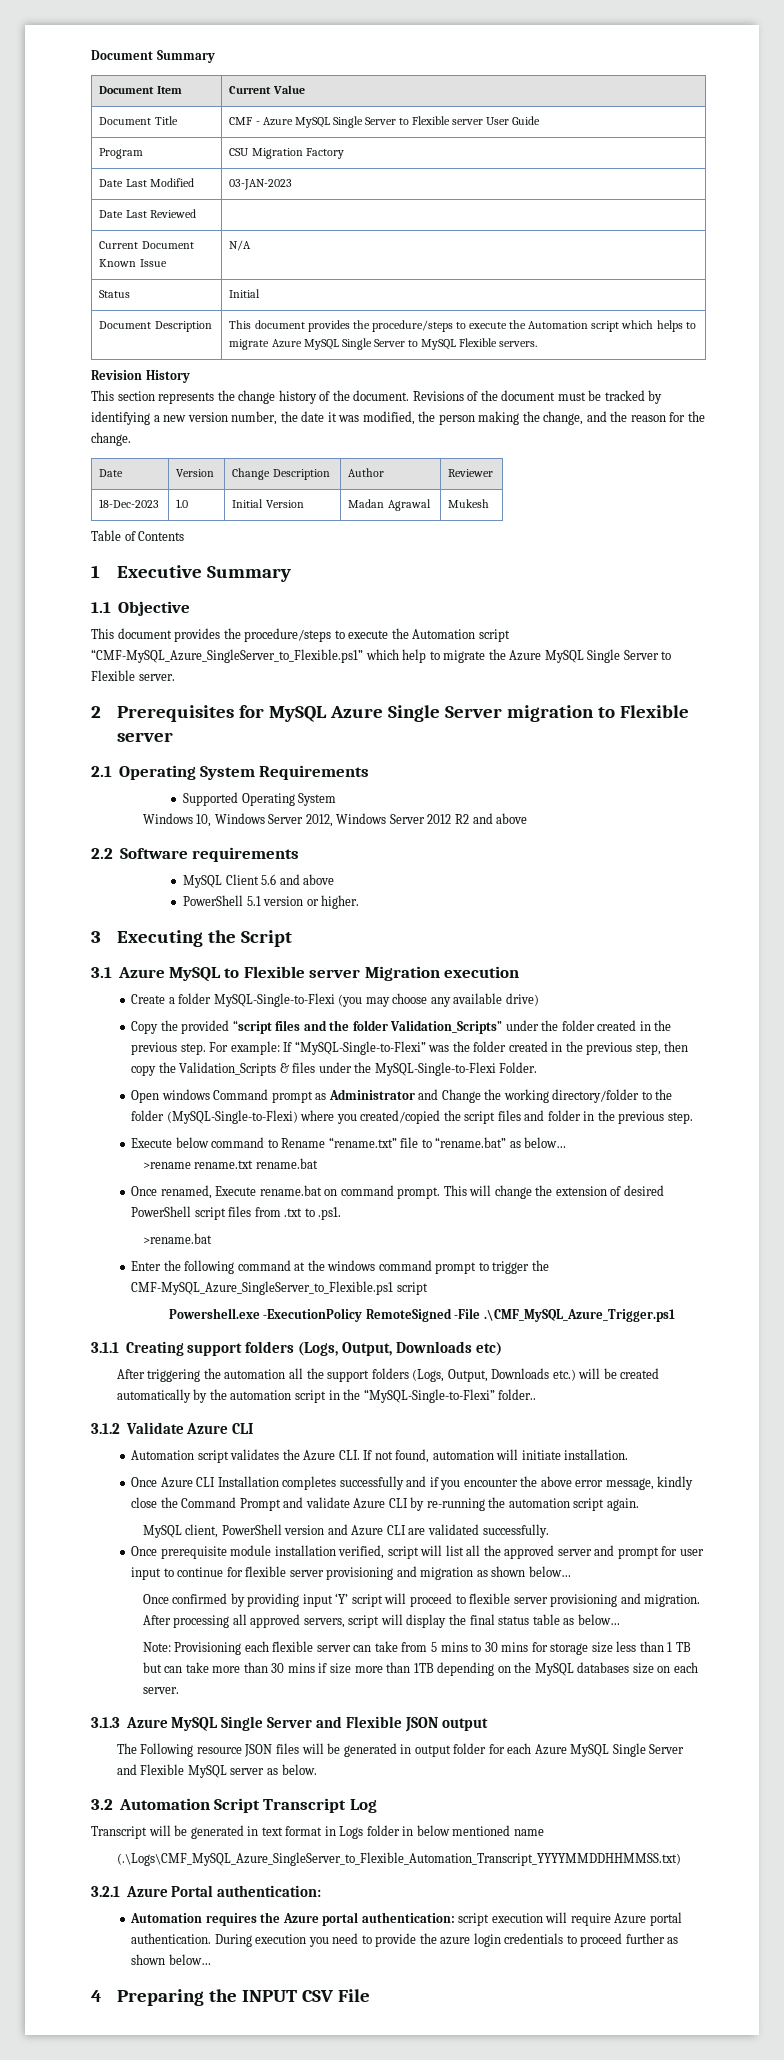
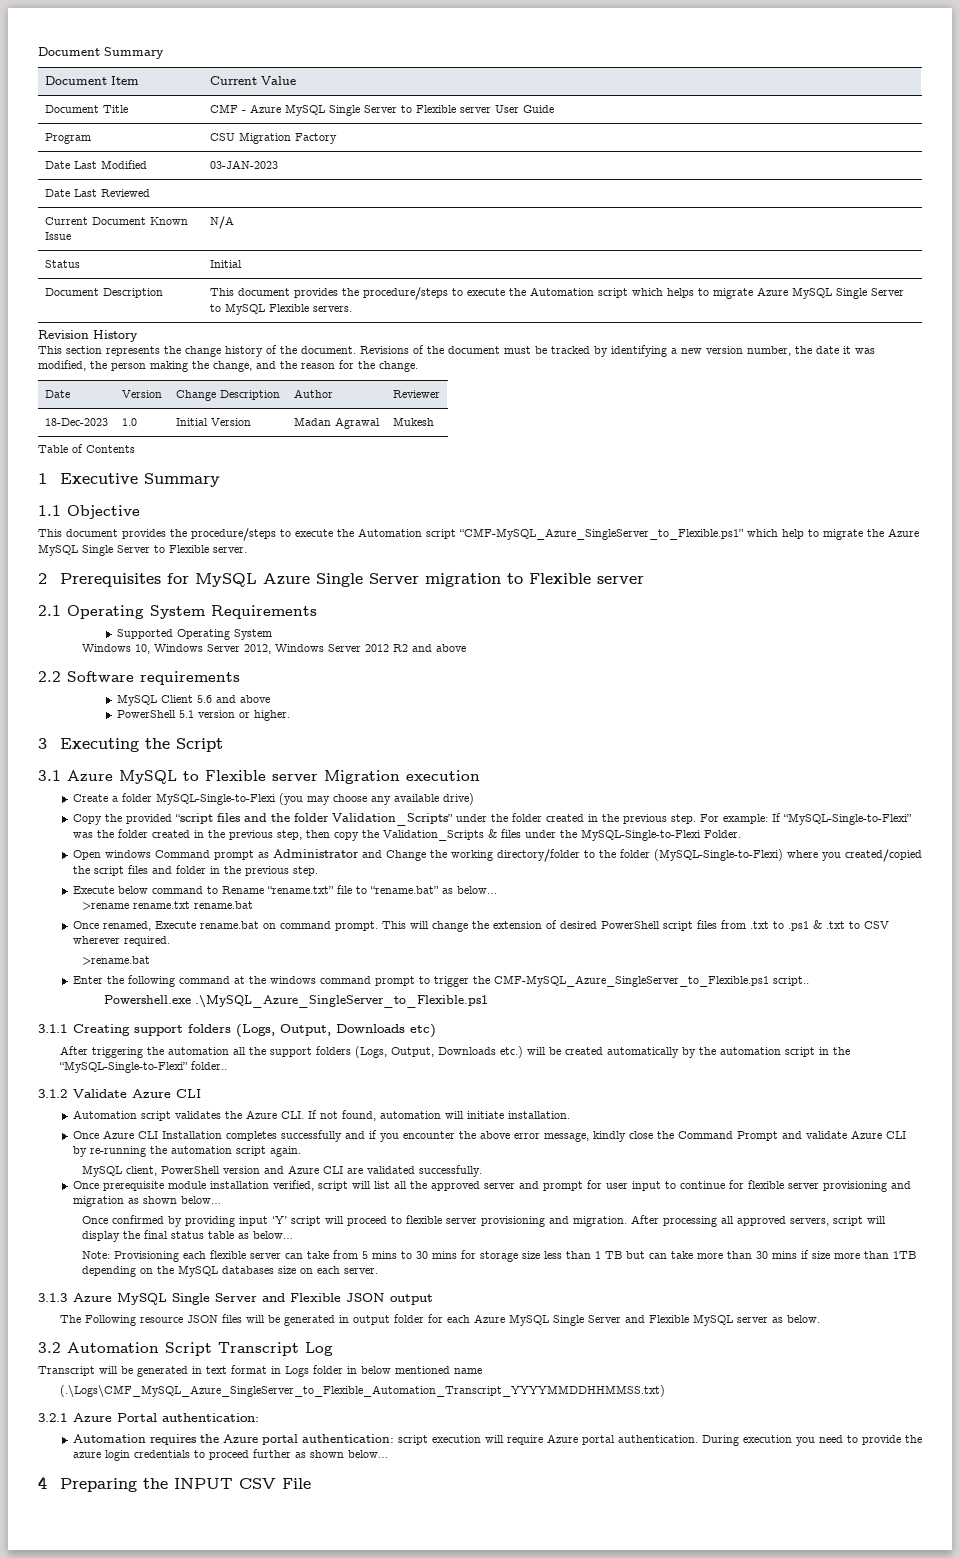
[318,1207,342,1220] .ps1. -> [787,920,889,931] [72,936,170,946] .ps1 & .txt to CSV wherever required.
[396,1282,428,1295] script -> [772,976,809,986] script..
[263,1308,675,1322] -ExecutionPolicy RemoteSigned -File .\CMF_MySQL_Azure_Trigger.ps1 -> [194,995,488,1008] .\MySQL_Azure_SingleServer_to_Flexible.ps1

